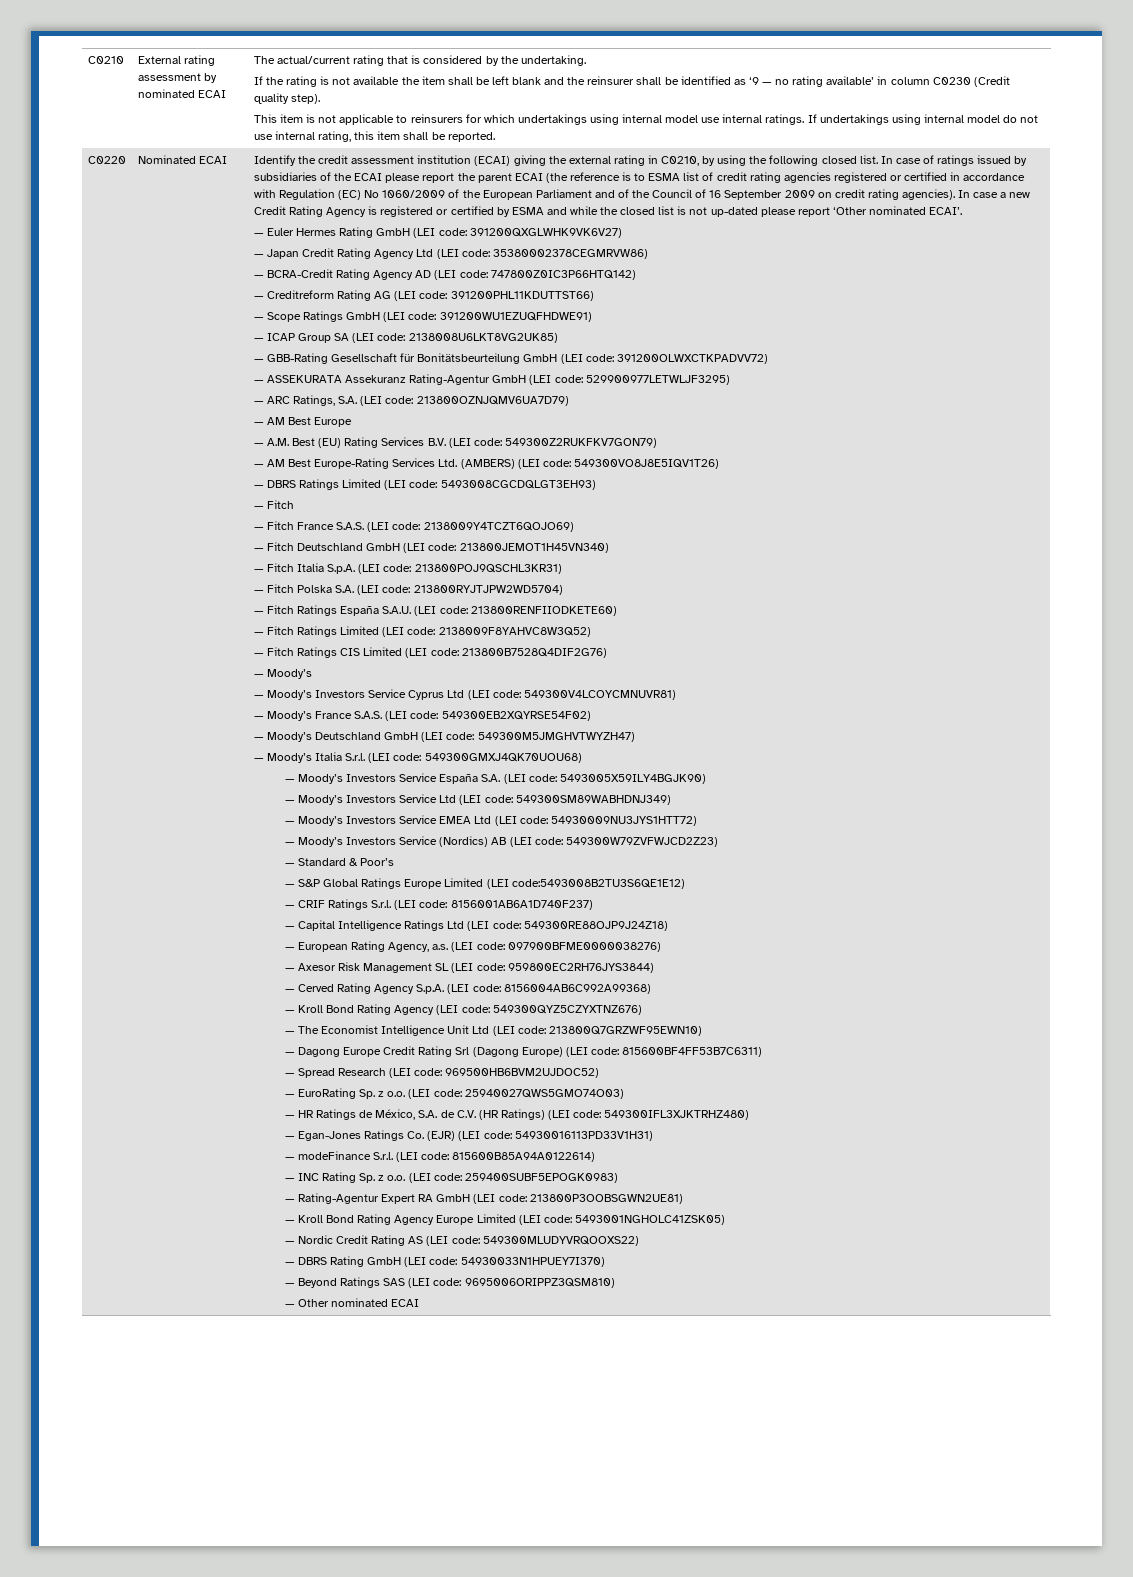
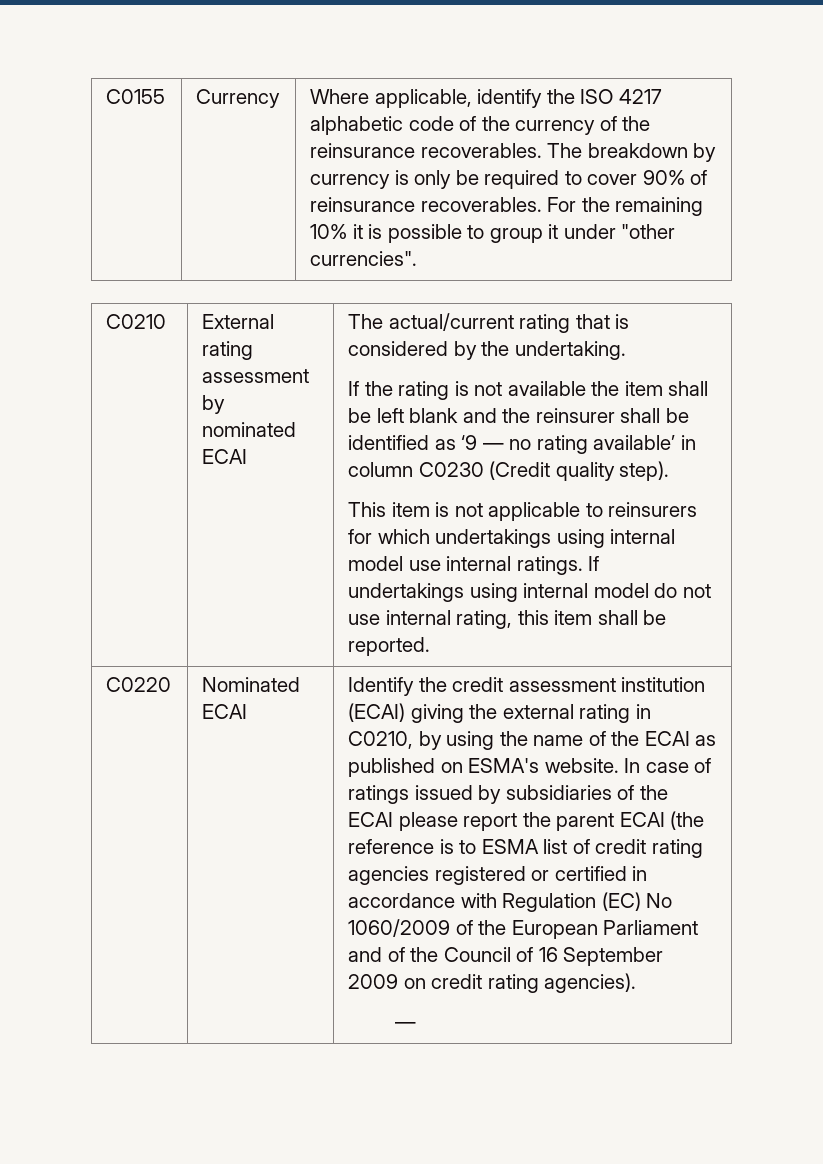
(87, 60) none -> [106,89,166,104] [196,89,281,108] [310,89,662,108] [310,116,651,135] [310,143,717,162] [310,170,708,189] [310,197,704,216] [310,224,676,243] [310,251,418,266] C0155 | Currency | Where applicable, identify the ISO 4217 alphabetic code of the currency of the reinsurance recoverables. The breakdown by currency is only be required to cover 90% of reinsurance recoverables. For the remaining 10% it is possible to group it under "other currencies". //
[769,155,878,166] following closed list. -> [533,731,717,746] [348,758,619,777] name of the ECAI as published on ESMA's website.
[958,190,1031,198] [253,206,963,217] [253,227,622,238] [253,248,648,259] [253,269,636,280] [253,290,594,301] [253,311,592,322] [253,333,558,343] [253,353,768,364] [253,374,730,385] [253,395,569,406] [253,417,353,427] [253,437,657,448] [253,458,719,469] [253,479,596,490] [253,500,295,509] [253,521,574,532] [253,542,609,553] [253,563,562,574] [253,584,563,595] [253,605,617,616] [253,626,591,637] [253,647,607,658] [253,669,313,679] [253,689,676,700] [253,711,591,721] [253,732,635,742] [253,752,582,763] [284,773,706,784] [284,794,671,805] [284,815,697,826] [284,836,718,847] [284,858,395,866] [284,878,685,889] [284,899,593,910] [284,920,668,931] [284,941,661,952] [284,962,654,973] [284,983,651,994] [284,1004,642,1015] [284,1025,702,1036] [284,1046,763,1057] [284,1068,600,1078] [284,1088,624,1099] [284,1109,750,1120] [284,1130,653,1141] [284,1151,596,1162] [284,1172,618,1183] [284,1193,683,1204] [284,1214,725,1225] [284,1235,639,1246] [284,1256,605,1267] [284,1277,615,1288] [284,1298,420,1307] In case a new Credit Rating Agency is registered or certified by ESMA and while the closed list is not up-dated please report ‘Other nominated ECAI’. // — Euler Hermes Rating GmbH (LEI code: 391200QXGLWHK9VK6V27) // — Japan Credit Rating Agency Ltd (LEI code: 35380002378CEGMRVW86) // — BCRA-Credit Rating Agency AD (LEI code: 747800Z0IC3P66HTQ142) // — Creditreform Rating AG (LEI code: 391200PHL11KDUTTST66) // — Scope Ratings GmbH (LEI code: 391200WU1EZUQFHDWE91) // — ICAP Group SA (LEI code: 2138008U6LKT8VG2UK85) // — GBB-Rating Gesellschaft für Bonitätsbeurteilung GmbH (LEI code: 391200OLWXCTKPADVV72) // — ASSEKURATA Assekuranz Rating-Agentur GmbH (LEI code: 529900977LETWLJF3295) // — ARC Ratings, S.A. (LEI code: 213800OZNJQMV6UA7D79) // — AM Best Europe // — A.M. Best (EU) Rating Services B.V. (LEI code: 549300Z2RUKFKV7GON79) // — AM Best Europe-Rating Services Ltd. (AMBERS) (LEI code: 549300VO8J8E5IQV1T26) // — DBRS Ratings Limited (LEI code: 5493008CGCDQLGT3EH93) // — Fitch // — Fitch France S.A.S. (LEI code: 2138009Y4TCZT6QOJO69) // — Fitch Deutschland GmbH (LEI code: 213800JEMOT1H45VN340) // — Fitch Italia S.p.A. (LEI code: 213800POJ9QSCHL3KR31) // — Fitch Polska S.A. (LEI code: 213800RYJTJPW2WD5704) // — Fitch Ratings España S.A.U. (LEI code: 213800RENFIIODKETE60) // — Fitch Ratings Limited (LEI code: 2138009F8YAHVC8W3Q52) // — Fitch Ratings CIS Limited (LEI code: 213800B7528Q4DIF2G76) // — Moody’s // — Moody’s Investors Service Cyprus Ltd (LEI code: 549300V4LCOYCMNUVR81) // — Moody’s France S.A.S. (LEI code: 549300EB2XQYRSE54F02) // — Moody’s Deutschland GmbH (LEI code: 549300M5JMGHVTWYZH47) // — Moody’s Italia S.r.l. (LEI code: 549300GMXJ4QK70UOU68) // — Moody’s Investors Service España S.A. (LEI code: 5493005X59ILY4BGJK90) // — Moody’s Investors Service Ltd (LEI code: 549300SM89WABHDNJ349) // — Moody’s Investors Service EMEA Ltd (LEI code: 54930009NU3JYS1HTT72) // — Moody’s Investors Service (Nordics) AB (LEI code: 549300W79ZVFWJCD2Z23) // — Standard & Poor’s // — S&P Global Ratings Europe Limited (LEI code:5493008B2TU3S6QE1E12) // — CRIF Ratings S.r.l. (LEI code: 8156001AB6A1D740F237) // — Capital Intelligence Ratings Ltd (LEI code: 549300RE88OJP9J24Z18) // — European Rating Agency, a.s. (LEI code: 097900BFME0000038276) // — Axesor Risk Management SL (LEI code: 959800EC2RH76JYS3844) // — Cerved Rating Agency S.p.A. (LEI code: 8156004AB6C992A99368) // — Kroll Bond Rating Agency (LEI code: 549300QYZ5CZYXTNZ676) // — The Economist Intelligence Unit Ltd (LEI code: 213800Q7GRZWF95EWN10) // — Dagong Europe Credit Rating Srl (Dagong Europe) (LEI code: 815600BF4FF53B7C6311) // — Spread Research (LEI code: 969500HB6BVM2UJDOC52) // — EuroRating Sp. z o.o. (LEI code: 25940027QWS5GMO74O03) // — HR Ratings de México, S.A. de C.V. (HR Ratings) (LEI code: 549300IFL3XJKTRHZ480) // — Egan-Jones Ratings Co. (EJR) (LEI code: 54930016113PD33V1H31) // — modeFinance S.r.l. (LEI code: 815600B85A94A0122614) // — INC Rating Sp. z o.o. (LEI code: 259400SUBF5EPOGK0983) // — Rating-Agentur Expert RA GmbH (LEI code: 213800P3OOBSGWN2UE81) // — Kroll Bond Rating Agency Europe Limited (LEI code: 5493001NGHOLC41ZSK05) // — Nordic Credit Rating AS (LEI code: 549300MLUDYVRQOOXS22) // — DBRS Rating GmbH (LEI code: 54930033N1HPUEY7I370) // — Beyond Ratings SAS (LEI code: 9695006ORIPPZ3QSM810) // — Other nominated ECAI -> [394,1022,416,1029] // —

